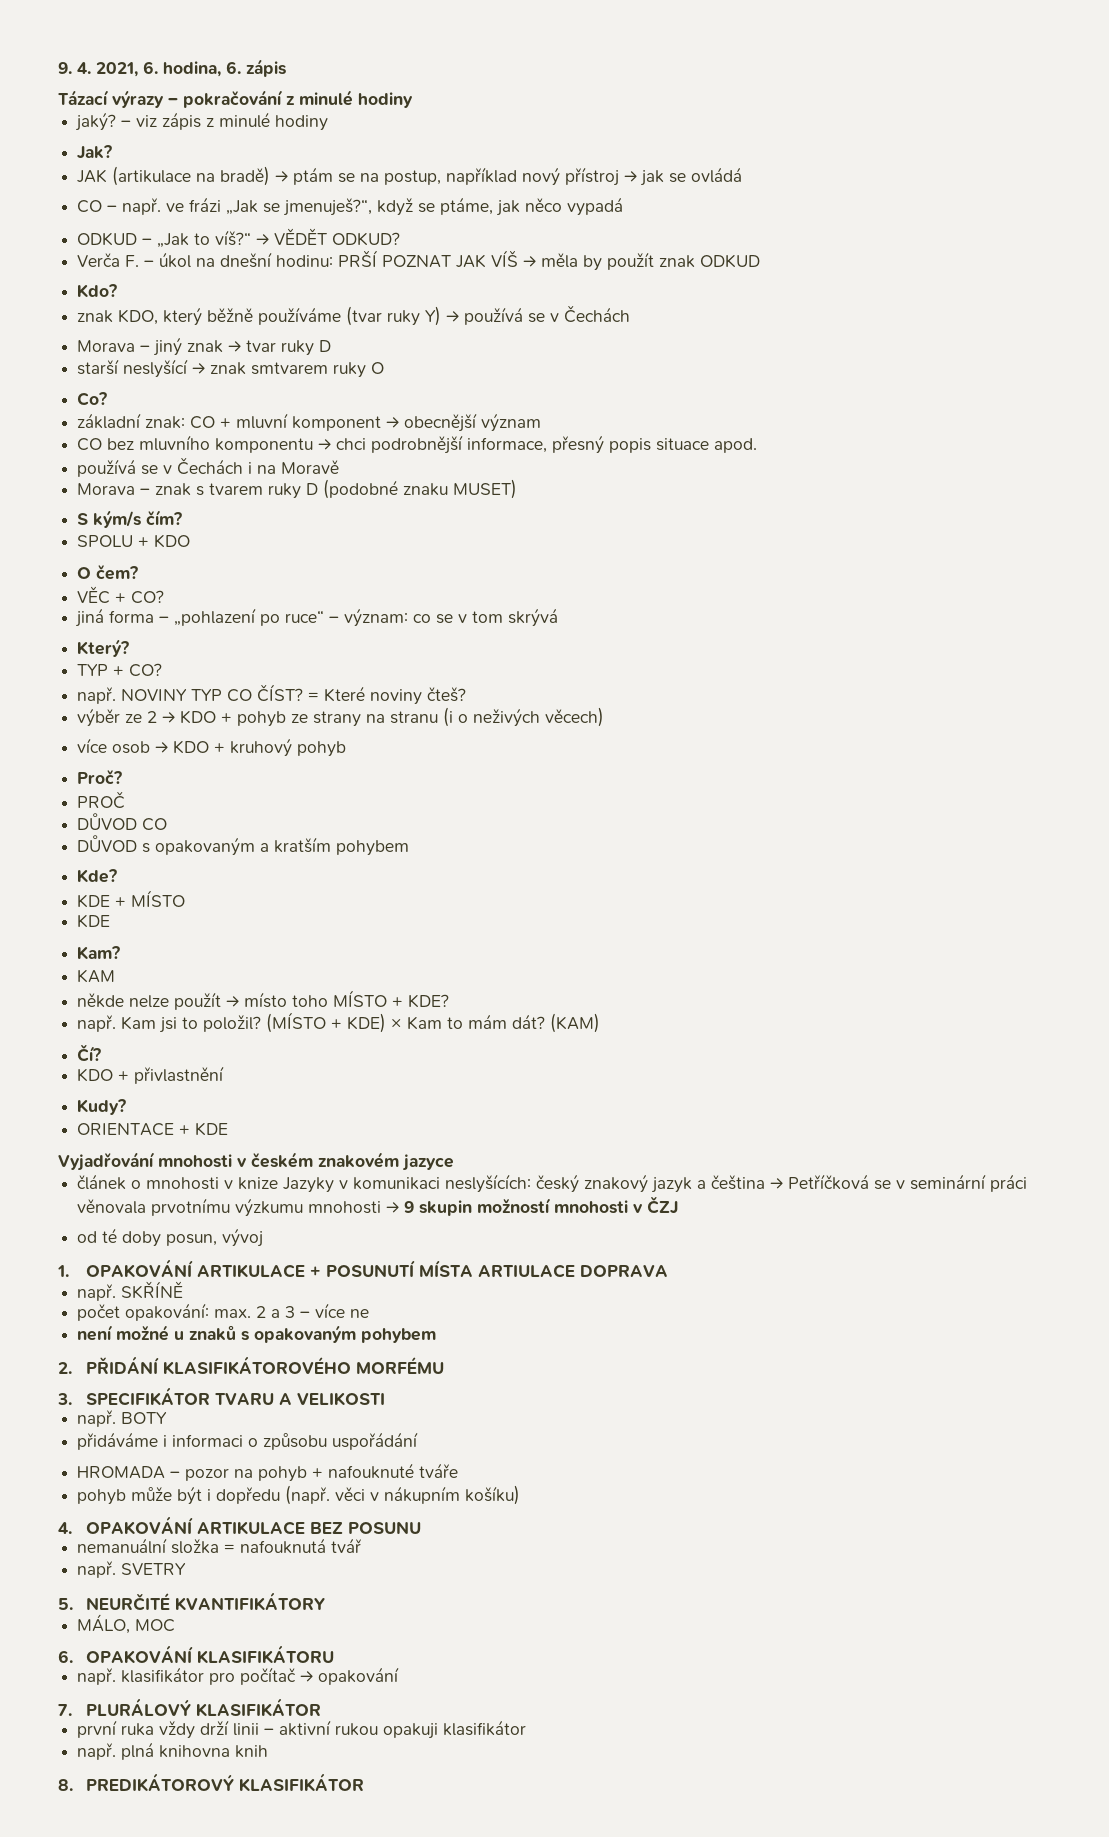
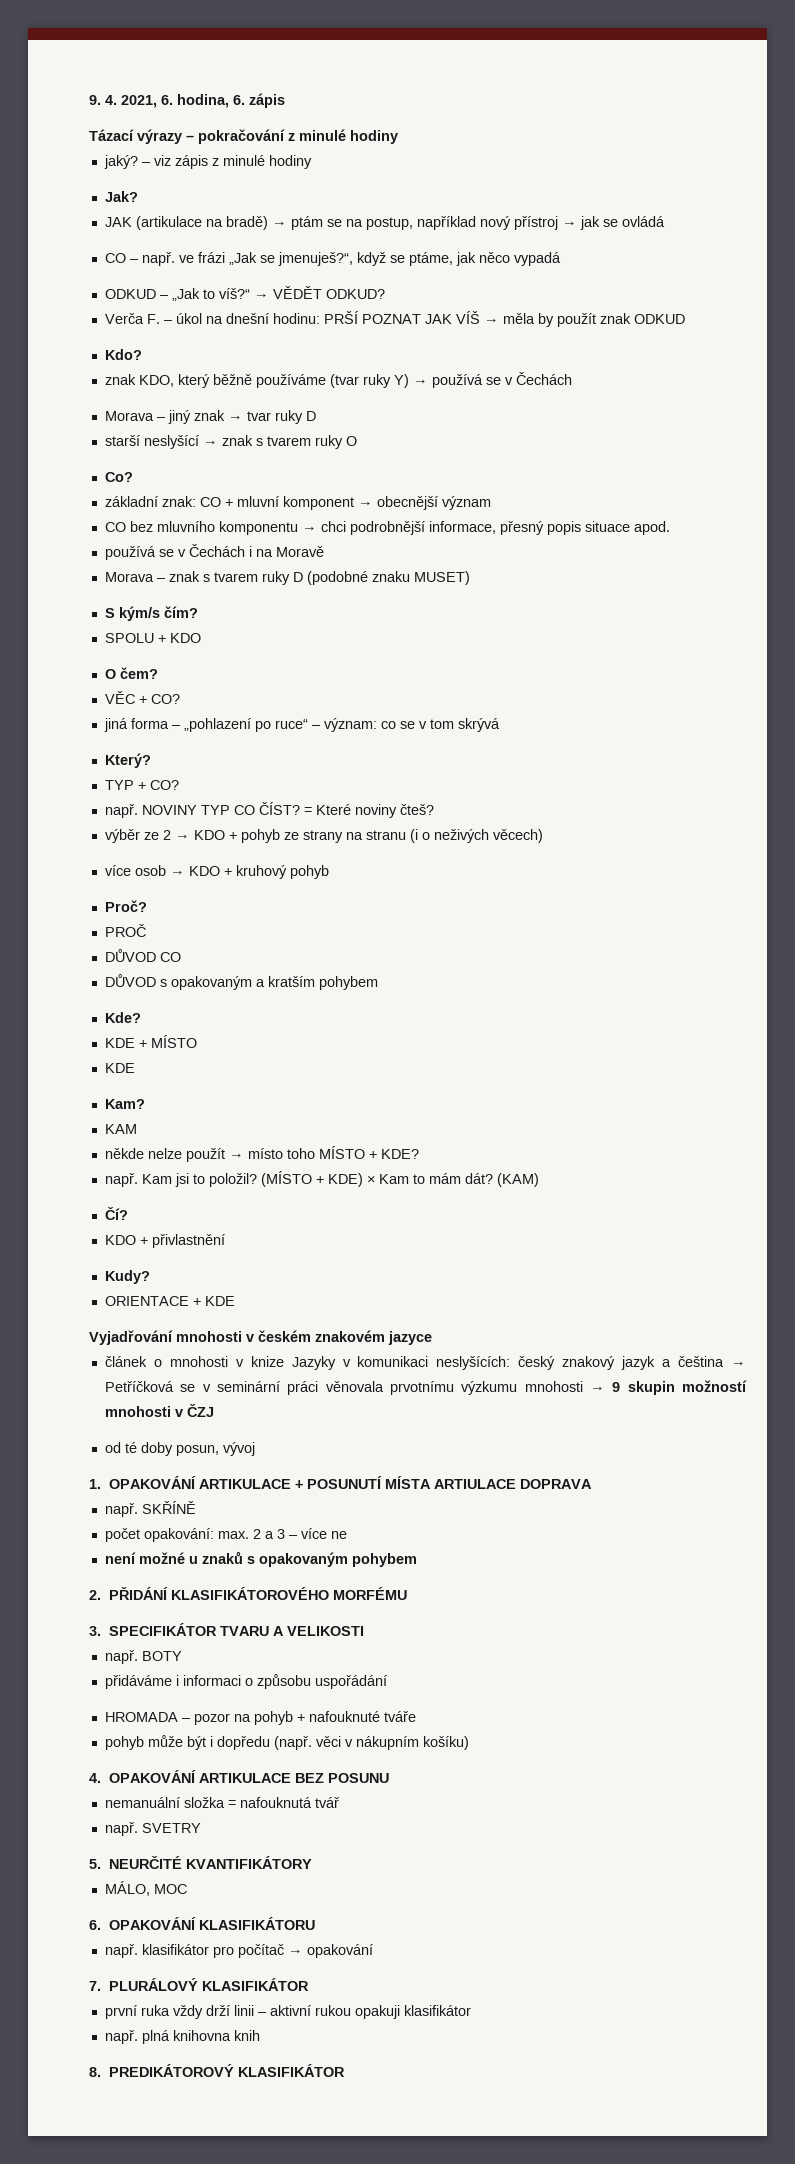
[251,362,329,375] smtvarem -> [255,436,311,446] s tvarem

